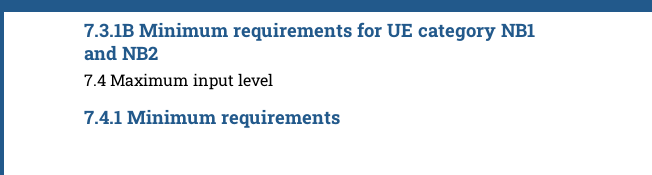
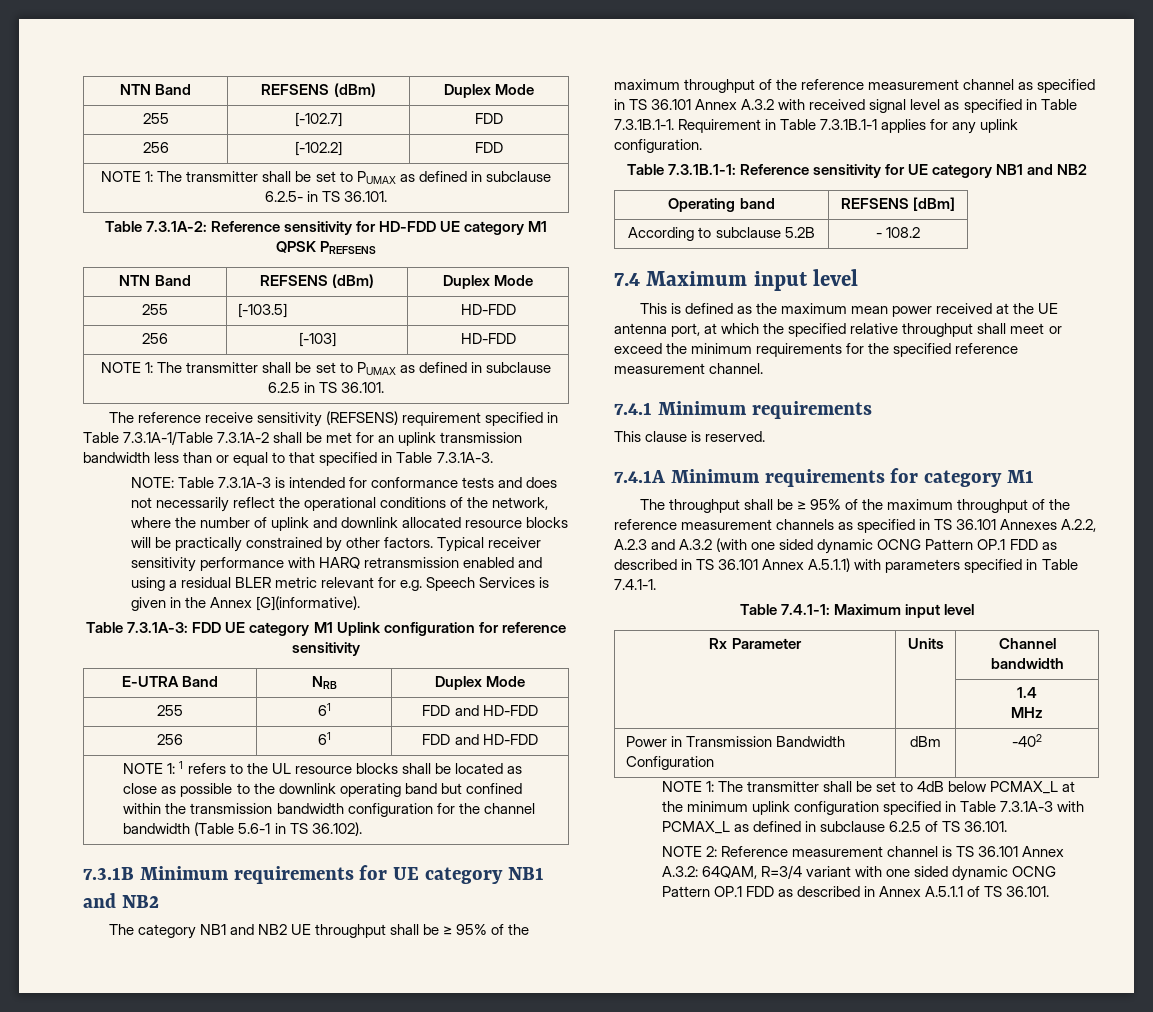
(84, 30) none -> [119,84,192,95] [261,83,376,97] [443,84,535,98] [142,113,169,124] [295,112,342,127] [475,113,503,124] [142,142,169,153] [295,141,342,156] [475,142,503,153] [101,171,551,184] [264,191,388,202] [104,221,548,235] [275,241,377,254] [119,275,191,286] [259,274,375,288] [442,275,534,289] [142,304,168,315] [237,303,287,318] [460,304,516,315] [142,333,168,344] [298,332,336,347] [460,333,516,344] [101,362,551,375] [267,382,385,393] [108,411,559,427] [83,431,523,446] [83,452,493,466] [130,477,558,488] [130,497,549,512] [130,517,569,531] [130,537,542,552] [130,557,543,572] [130,577,550,591] [130,596,360,611] [86,622,566,636] [292,642,360,656] [121,676,219,687] [311,676,337,689] [434,676,526,690] [157,705,183,716] [317,703,331,716] [422,705,538,716] [157,734,183,745] [317,732,331,745] [422,734,538,745] [123,761,522,774] [123,783,522,797] [123,803,535,817] [123,822,362,836] NTN Band | REFSENS (dBm) | Duplex Mode // 255 | [-102.7] | FDD // 256 | [-102.2] | FDD // NOTE 1: The transmitter shall be set to PUMAX as defined in subclause 6.2.5- in TS 36.101. // Table 7.3.1A-2: Reference sensitivity for HD-FDD UE category M1 QPSK PREFSENS // NTN Band | REFSENS (dBm) | Duplex Mode // 255 | [-103.5] | HD-FDD // 256 | [-103] | HD-FDD // NOTE 1: The transmitter shall be set to PUMAX as defined in subclause 6.2.5 in TS 36.101. // The reference receive sensitivity (REFSENS) requirement specified in Table 7.3.1A-1/Table 7.3.1A-2 shall be met for an uplink transmission bandwidth less than or equal to that specified in Table 7.3.1A-3. // NOTE: Table 7.3.1A-3 is intended for conformance tests and does not necessarily reflect the operational conditions of the network, where the number of uplink and downlink allocated resource blocks will be practically constrained by other factors. Typical receiver sensitivity performance with HARQ retransmission enabled and using a residual BLER metric relevant for e.g. Speech Services is given in the Annex [G](informative). // Table 7.3.1A-3: FDD UE category M1 Uplink configuration for reference sensitivity // E-UTRA Band | NRB | Duplex Mode // 255 | 61 | FDD and HD-FDD // 256 | 61 | FDD and HD-FDD // NOTE 1: 1 refers to the UL resource blocks shall be located as close as possible to the downlink operating band but confined within the transmission bandwidth configuration for the channel bandwidth (Table 5.6-1 in TS 36.102). //
[84,73,273,90] [84,109,340,128] 7.4 Maximum input level // 7.4.1 Minimum requirements -> [108,924,530,939] [614,79,1096,93] [614,99,1077,113] [614,119,1019,134] [614,139,702,153] [626,164,1088,178] [668,198,775,212] [840,197,956,211] [628,227,815,241] [875,227,921,238] [614,269,859,291] [639,303,1059,317] [614,323,1062,337] [614,343,1019,357] [614,363,764,374] [614,401,872,419] [614,431,766,442] [614,468,1035,487] [639,499,1071,513] [614,519,1097,533] [614,538,1057,554] [614,558,1078,573] [614,579,656,590] [739,604,975,618] [709,638,802,649] [907,638,944,649] [998,638,1056,649] [990,658,1064,669] [1017,687,1037,698] [1011,707,1043,718] [625,736,845,747] [625,756,714,770] [910,736,941,747] [1012,734,1042,747] [661,781,1076,794] [661,801,1085,815] [661,821,1008,834] [661,846,1065,857] [661,865,1057,881] [661,886,1050,897] The category NB1 and NB2 UE throughput shall be ≥ 95% of the maximum throughput of the reference measurement channel as specified in TS 36.101 Annex A.3.2 with received signal level as specified in Table 7.3.1B.1-1. Requirement in Table 7.3.1B.1-1 applies for any uplink configuration. // Table 7.3.1B.1-1: Reference sensitivity for UE category NB1 and NB2 // Operating band | REFSENS [dBm] // According to subclause 5.2B | - 108.2 // 7.4 Maximum input level // This is defined as the maximum mean power received at the UE antenna port, at which the specified relative throughput shall meet or exceed the minimum requirements for the specified reference measurement channel. // 7.4.1 Minimum requirements // This clause is reserved. // 7.4.1A Minimum requirements for category M1 // The throughput shall be ≥ 95% of the maximum throughput of the reference measurement channels as specified in TS 36.101 Annexes A.2.2, A.2.3 and A.3.2 (with one sided dynamic OCNG Pattern OP.1 FDD as described in TS 36.101 Annex A.5.1.1) with parameters specified in Table 7.4.1-1. // Table 7.4.1-1: Maximum input level // Rx Parameter | Units | Channel bandwidth // | | 1.4 // MHz // Power in Transmission Bandwidth Configuration | dBm | -402 // NOTE 1: The transmitter shall be set to 4dB below PCMAX_L at the minimum uplink configuration specified in Table 7.3.1A-3 with PCMAX_L as defined in subclause 6.2.5 of TS 36.101. // NOTE 2: Reference measurement channel is TS 36.101 Annex A.3.2: 64QAM, R=3/4 variant with one sided dynamic OCNG Pattern OP.1 FDD as described in Annex A.5.1.1 of TS 36.101.

